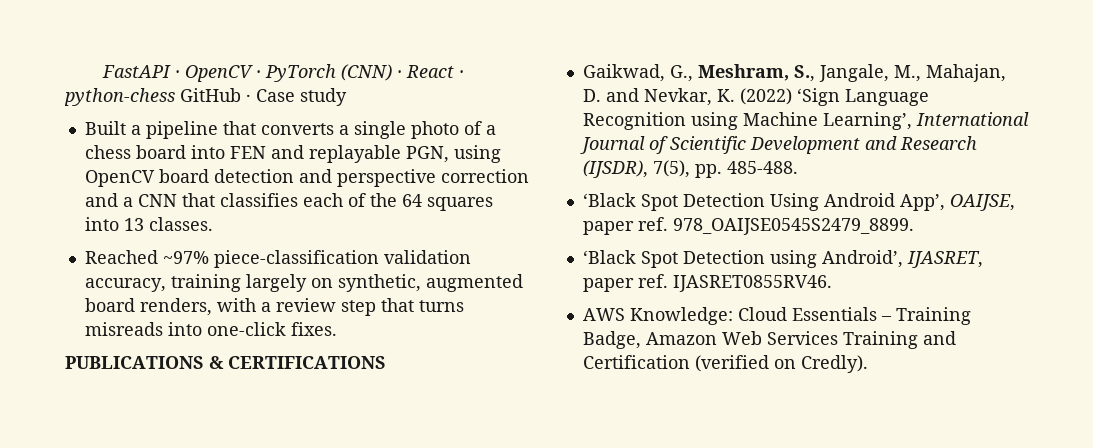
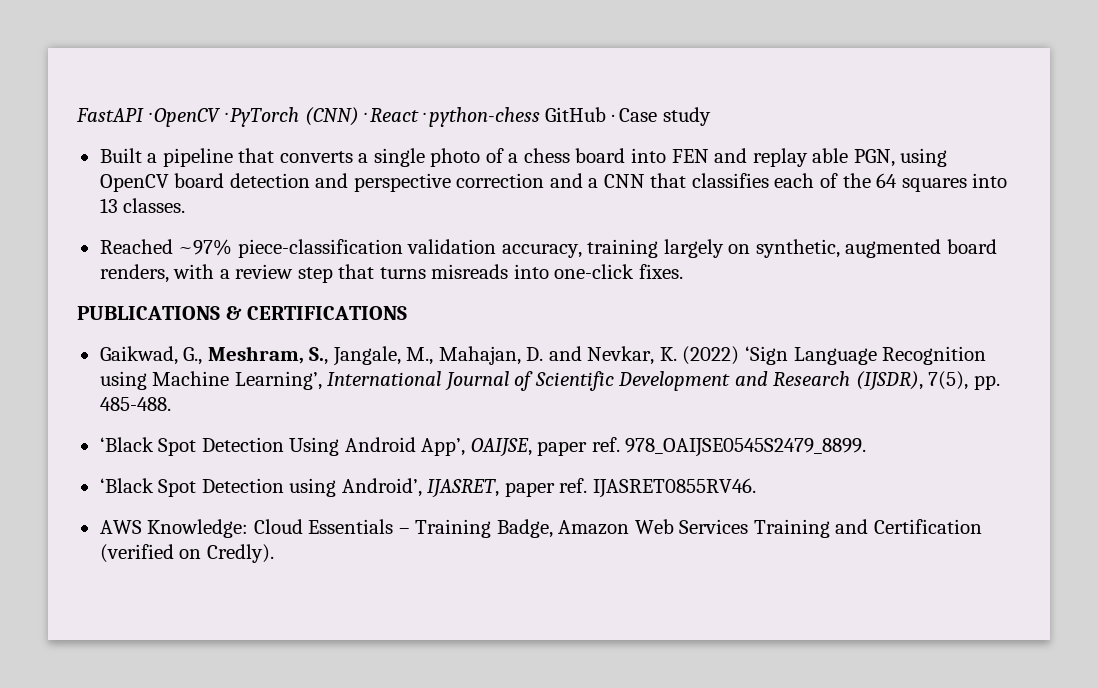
[308,145,401,163] replayable -> [752,148,849,167] replay able

